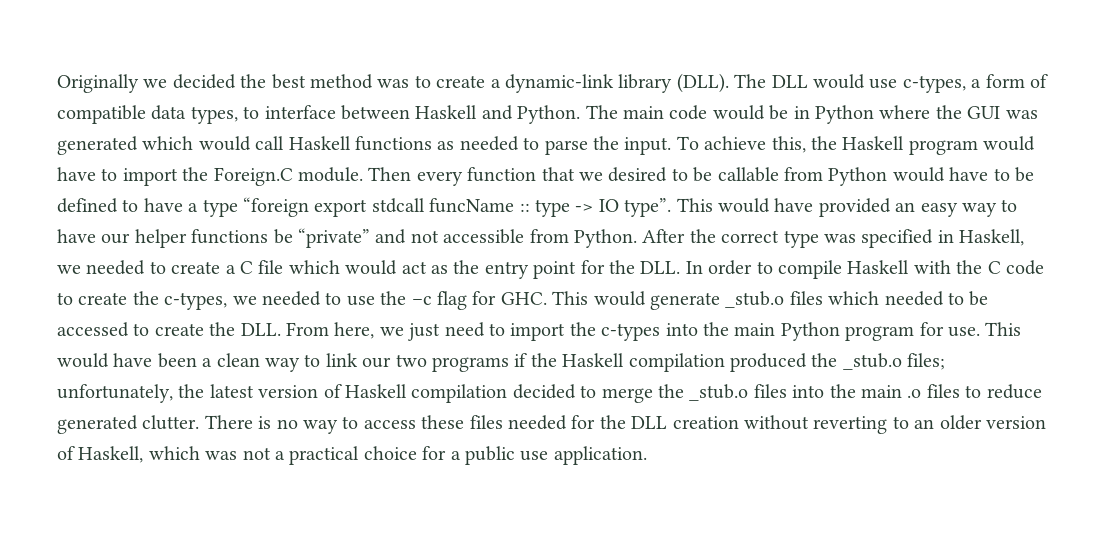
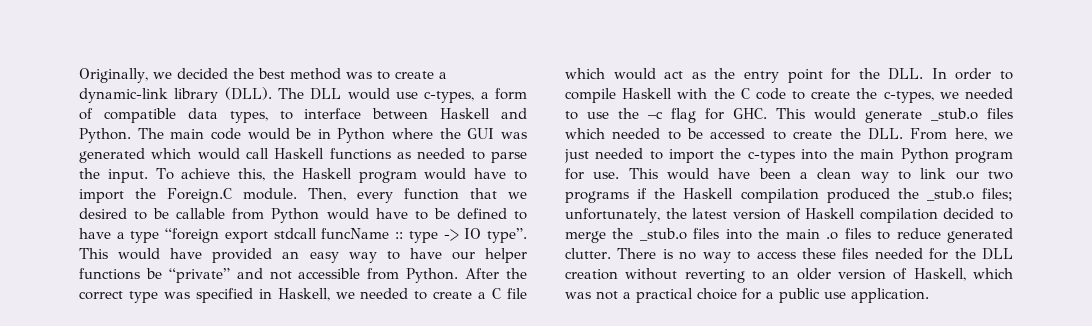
[57,74,139,93] Originally -> [79,68,148,83] Originally,
[368,167,412,181] Then -> [308,188,346,201] Then,
[444,322,485,337] need -> [595,148,644,159] needed

